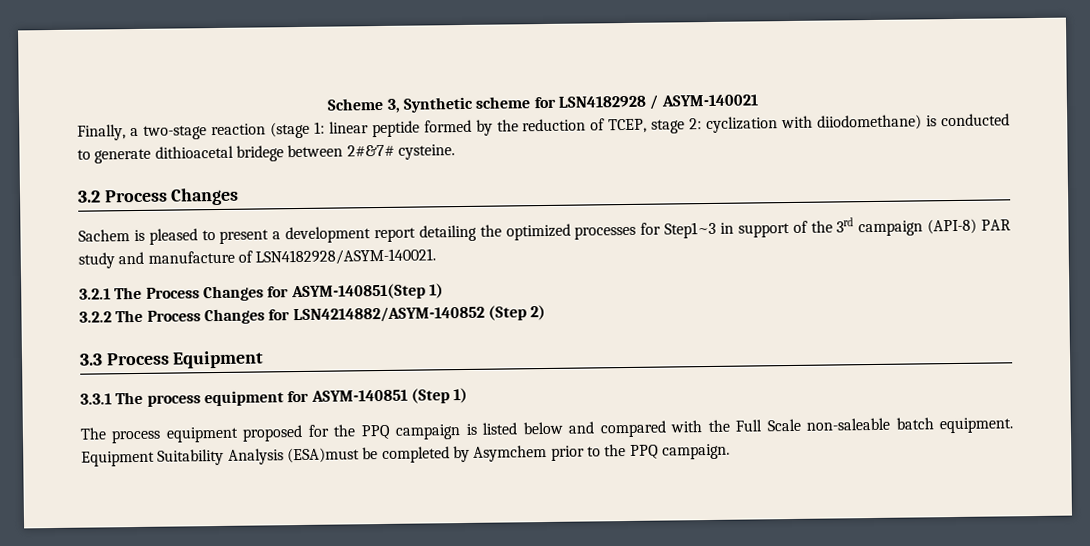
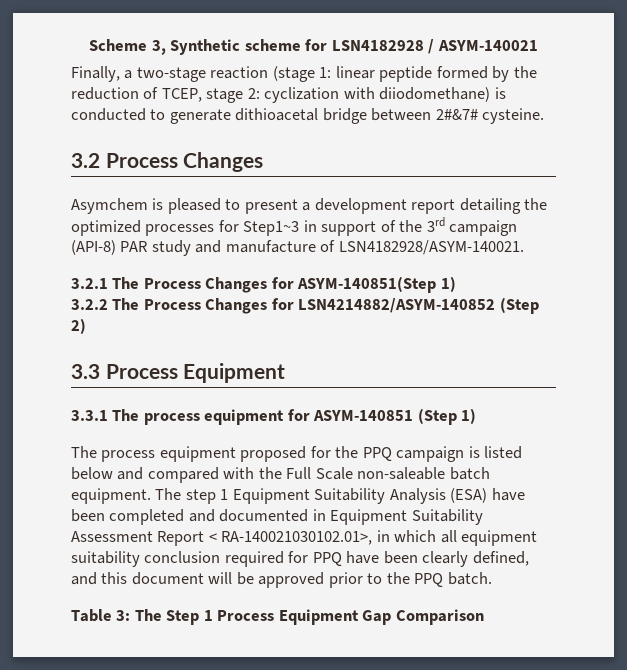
[235,145,284,162] bridege -> [322,108,367,124] bridge
[78,229,130,242] Sachem -> [71,198,148,214] Asymchem
[81,443,730,467] Equipment Suitability Analysis (ESA)must be completed by Asymchem prior to the PPQ campaign. -> [155,488,525,504] [71,509,483,525] [71,530,538,546] [71,551,529,567] [71,572,492,588] [71,609,484,625] The step 1 Equipment Suitability Analysis (ESA) have been completed and documented in Equipment Suitability Assessment Report < RA-140021030102.01>, in which all equipment suitability conclusion required for PPQ have been clearly defined, and this document will be approved prior to the PPQ batch. // Table 3: The Step 1 Process Equipment Gap Comparison

